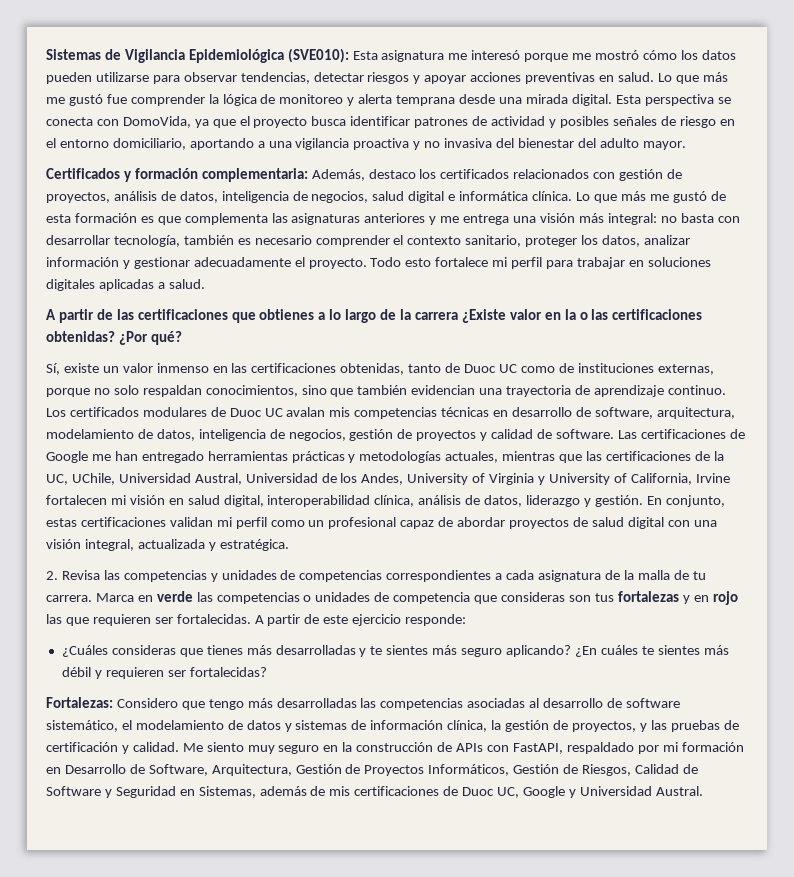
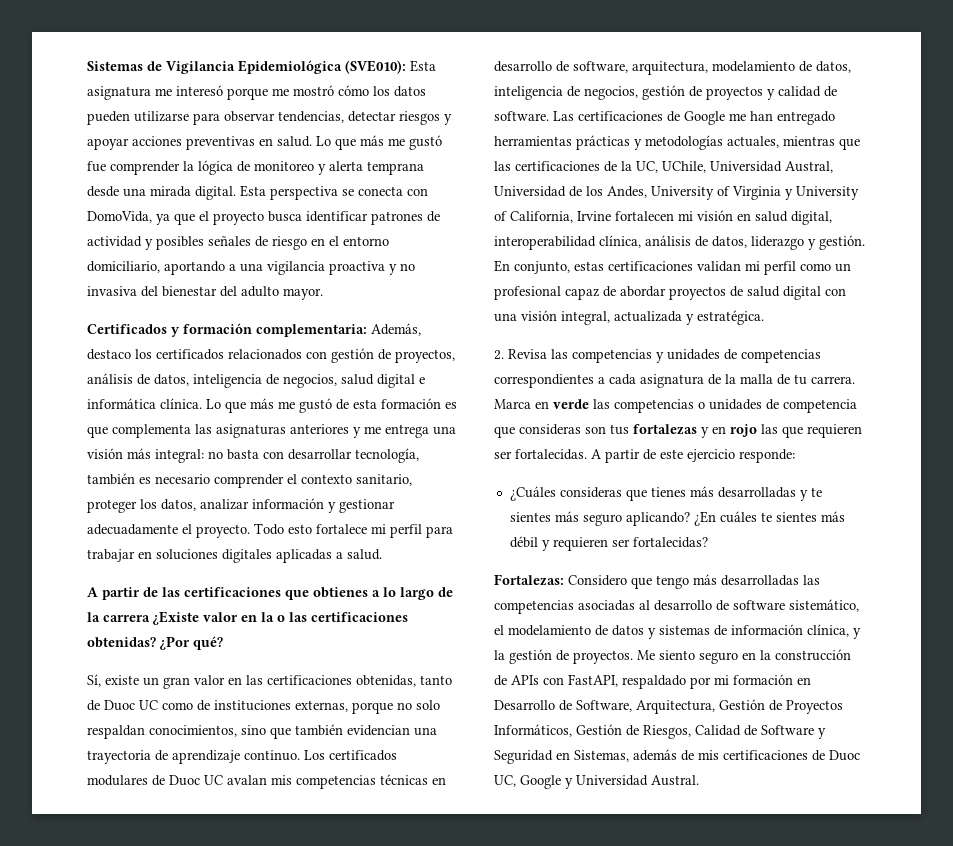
[122,363,209,373] valor inmenso -> [163,675,225,689] gran valor
(488, 726) none -> [853,628,861,639] y
[571,720,739,732] [46,742,179,754] proyectos, y las pruebas de certificación y calidad. -> [573,650,633,664] proyectos.
[247,745,275,754] muy -> (695, 655) none

